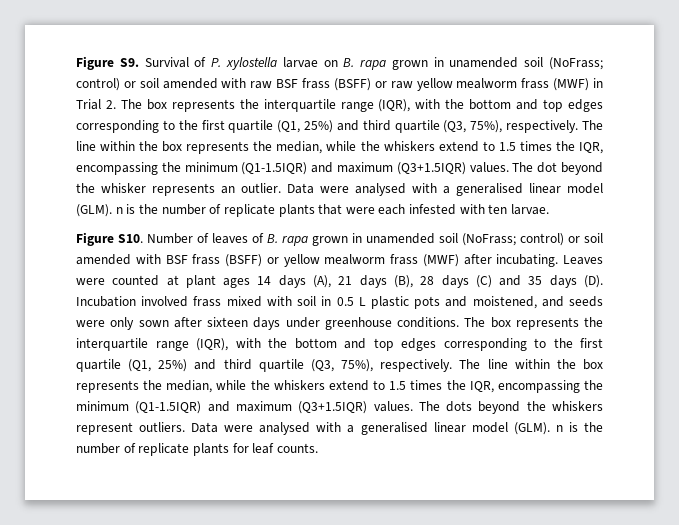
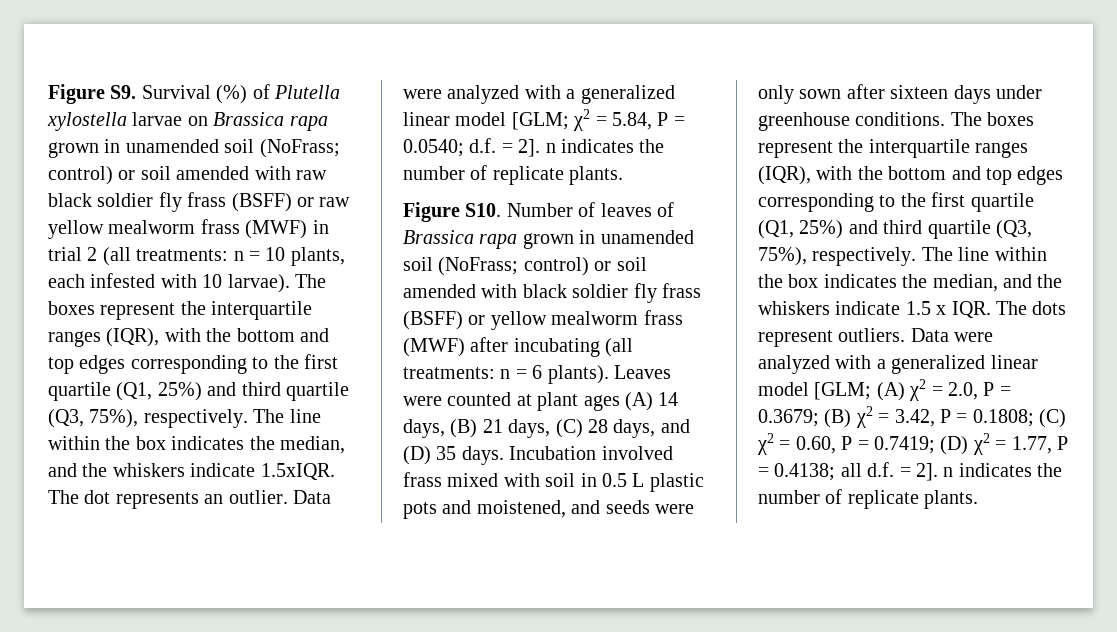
[194,57,222,67] of P. -> [216,84,340,104] (%) of Plutella
[343,58,355,67] B. -> [213,112,285,126] Brassica
[276,79,299,88] BSF -> [48,192,182,212] black soldier fly
[76,99,374,112] Trial 2. The box represents the interquartile range -> [48,247,345,266] [48,273,326,293] [48,301,313,320] [48,331,101,347] trial 2 (all treatments: n = 10 plants, each infested with 10 larvae). The boxes represent the interquartile ranges
[186,141,603,154] [76,162,603,175] [76,183,146,193] represents the median, while the whiskers extend to 1.5 times the IQR, encompassing the minimum (Q1-1.5IQR) and maximum (Q3+1.5IQR) values. The dot beyond the whisker -> [171,436,345,454] [48,463,335,480] [48,490,111,504] indicates the median, and the whiskers indicate 1.5xIQR. The dot
[355,183,603,196] [76,204,550,217] analysed with a generalised linear model (GLM). n is the number of replicate plants that were each infested with ten larvae. -> [447,85,675,104] [403,109,685,131] [403,138,665,157] [403,165,624,185] analyzed with a generalized linear model [GLM; χ2 = 5.84, P = 0.0540; d.f. = 2]. n indicates the number of replicate plants.
[267,234,278,243] B. -> [403,230,474,244] Brassica
[165,255,188,264] BSF -> [522,283,657,303] black soldier fly
[496,254,559,267] incubating. -> [513,338,634,357] [403,365,609,384] incubating (all treatments: n = 6 plants).
[257,275,604,288] 14 days (A), 21 days (B), 28 days (C) and 35 days (D). -> [625,392,679,411] [403,419,690,438] [403,446,504,465] (A) 14 days, (B) 21 days, (C) 28 days, and (D) 35 days.
[490,317,603,330] [76,338,189,351] box represents the interquartile range -> [987,112,1035,126] [758,139,1029,158] boxes represent the interquartile ranges
[76,380,603,393] [76,401,604,414] represents the median, while the whiskers extend to 1.5 times the IQR, encompassing the minimum (Q1-1.5IQR) and maximum (Q3+1.5IQR) values. The dots beyond the whiskers -> [823,274,1063,292] [758,301,1067,318] indicates the median, and the whiskers indicate 1.5 x IQR. The dots
[259,422,604,435] [76,443,318,456] analysed with a generalised linear model (GLM). n is the number of replicate plants for leaf counts. -> [758,355,1038,374] [758,379,1011,401] [758,406,1067,428] [757,433,1068,455] [758,462,1063,481] [758,489,979,509] analyzed with a generalized linear model [GLM; (A) χ2 = 2.0, P = 0.3679; (B) χ2 = 3.42, P = 0.1808; (C) χ2 = 0.60, P = 0.7419; (D) χ2 = 1.77, P = 0.4138; all d.f. = 2]. n indicates the number of replicate plants.

